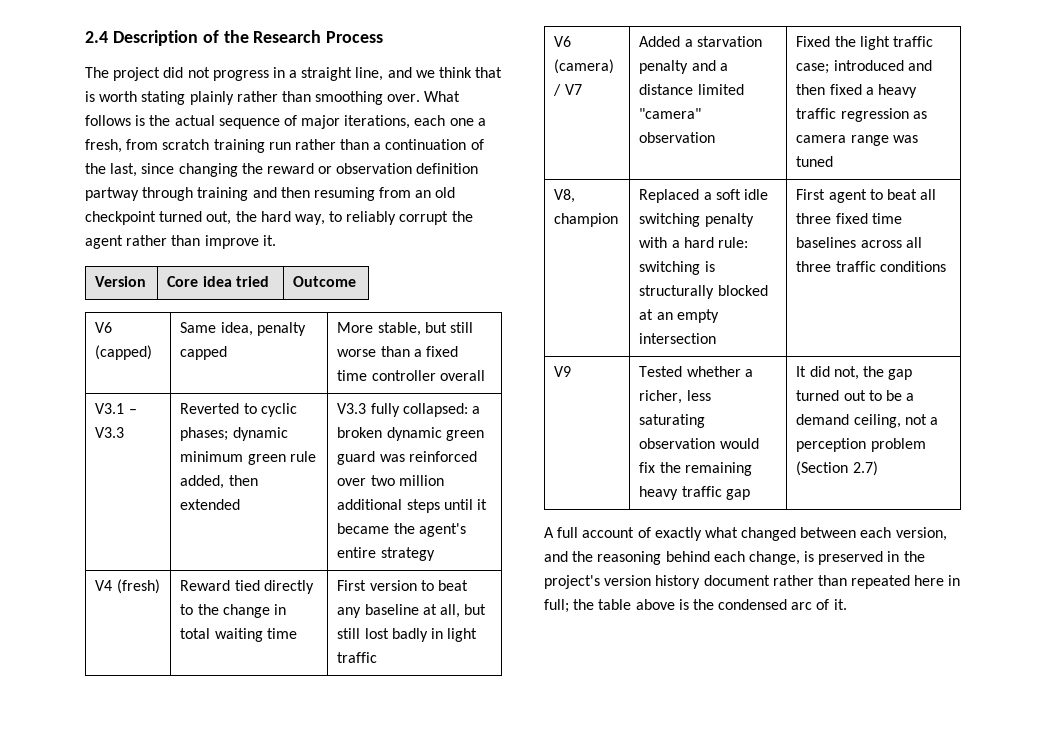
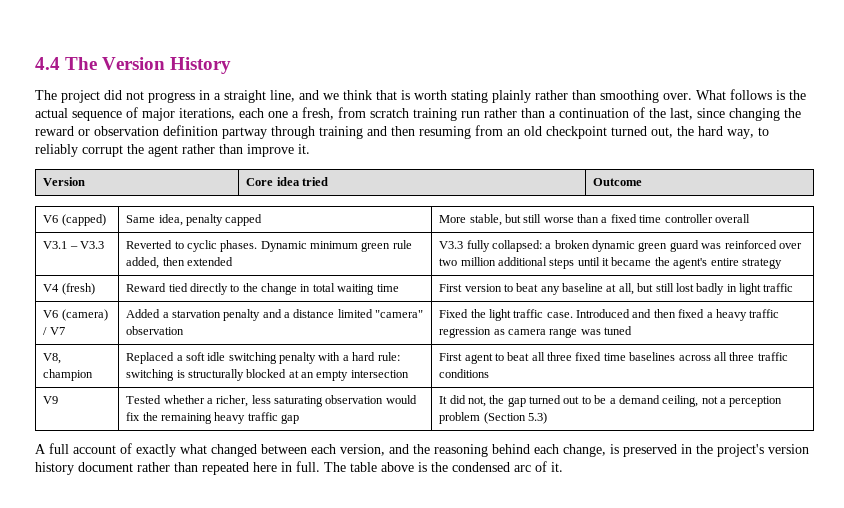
[85,30,384,46] 2.4 Description of the Research Process -> [35,57,232,74] 4.4 The Version History
[180,427,288,441] phases; dynamic -> [220,240,307,252] phases. Dynamic
[796,60,904,74] case; introduced -> [546,309,631,318] case. Introduced
[852,461,878,476] 2.7) -> [527,412,547,424] 5.3)
[544,599,595,613] full; the -> [296,461,346,472] full. The

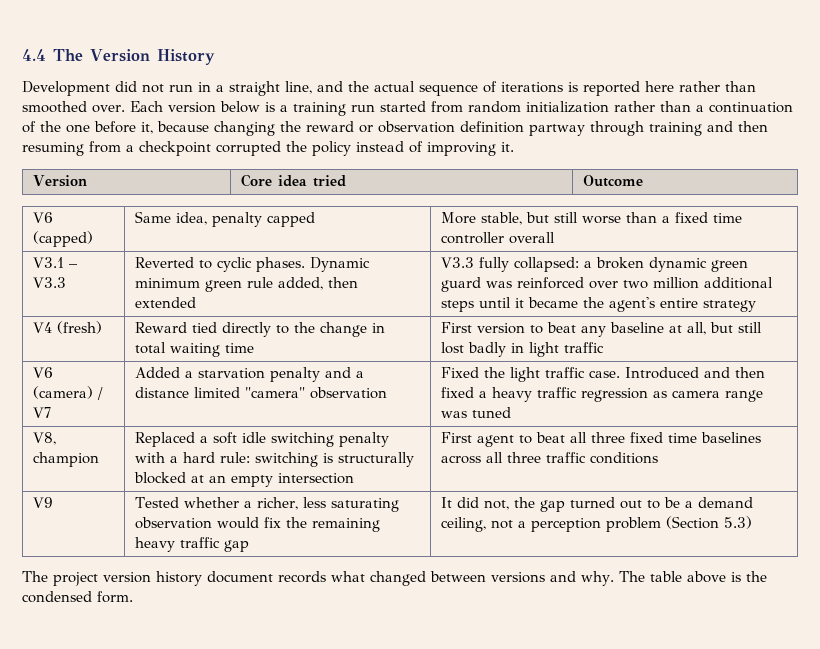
[35,90,100,103] The project -> [22,81,110,96] Development
[148,92,195,103] progress -> [169,84,193,92] run
[323,89,806,103] [35,107,480,121] we think that is worth stating plainly rather than smoothing over. What follows is the actual sequence of major iterations, each one a fresh, from scratch training run -> [348,81,756,96] [22,101,609,116] the actual sequence of iterations is reported here rather than smoothed over. Each version below is a training run started from random initialization
[670,108,725,120] last, since -> [66,121,209,134] one before it, because
[507,126,769,139] [35,144,294,157] an old checkpoint turned out, the hard way, to reliably corrupt the agent rather than improve -> [126,141,496,156] a checkpoint corrupted the policy instead of improving
[35,443,809,457] [35,461,320,475] A full account of exactly what changed between each version, and the reasoning behind each change, is preserved in the project's version history document rather than repeated here in full. -> [22,571,614,586] The project version history document records what changed between versions and why.
[514,461,563,472] arc of it. -> [97,591,133,603] form.

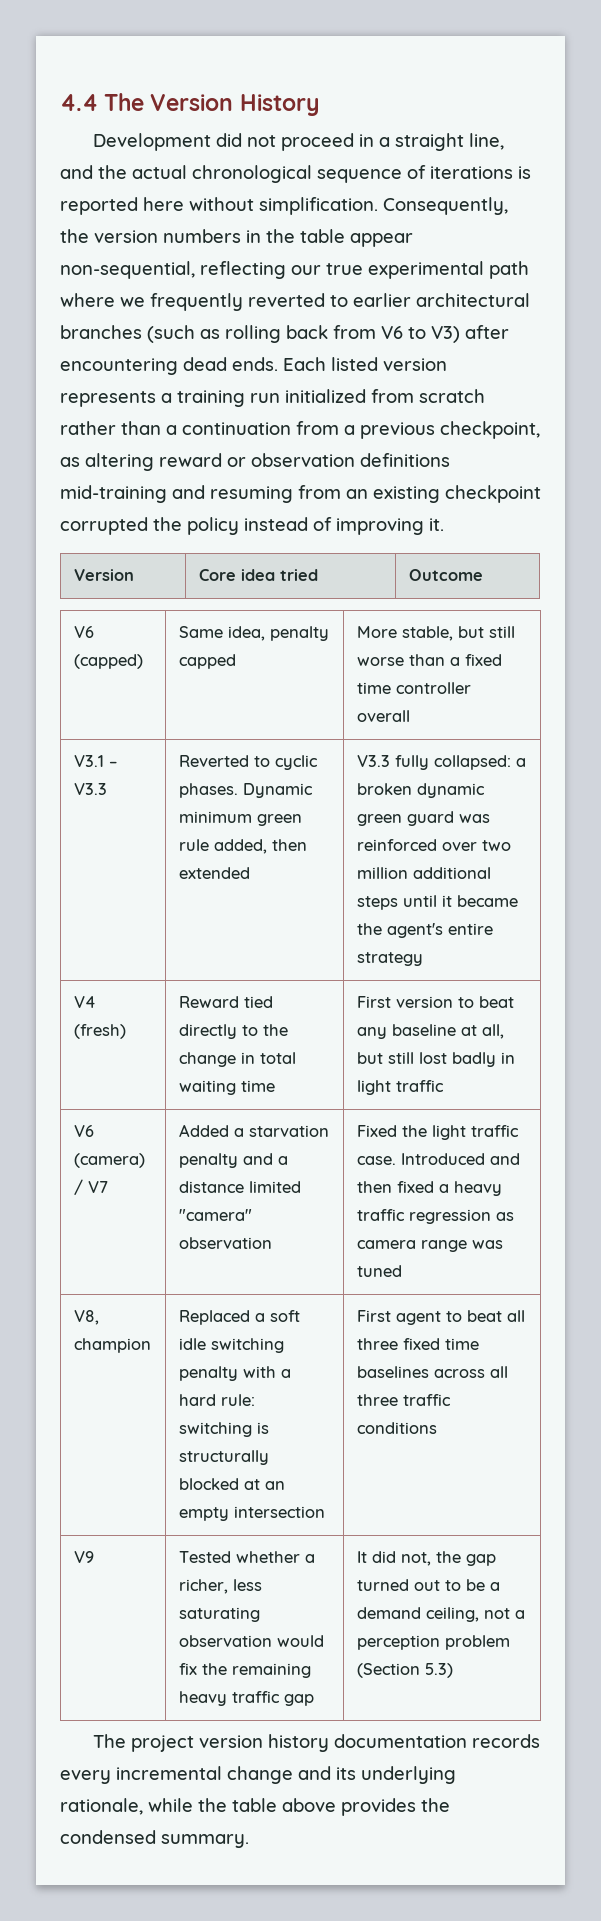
[169,84,193,92] run -> [280,133,354,151] proceed
(415, 86) none -> [192,165,312,183] chronological
[679,81,756,92] [22,101,793,116] [22,121,768,136] [22,141,134,156] rather than smoothed over. Each version below is a training run started from random initialization rather than a continuation of the one before it, because changing the reward or observation definition partway through training and then resuming from a -> [189,197,508,215] [60,229,413,247] [60,261,529,279] [60,293,530,311] [60,325,509,343] [60,357,447,375] [60,389,485,407] [60,421,540,439] [60,453,450,471] [60,485,440,503] without simplification. Consequently, the version numbers in the table appear non-sequential, reflecting our true experimental path where we frequently reverted to earlier architectural branches (such as rolling back from V6 to V3) after encountering dead ends. Each listed version represents a training run initialized from scratch rather than a continuation from a previous checkpoint, as altering reward or observation definitions mid-training and resuming from an existing
[207,571,645,586] document records what changed between versions and why. The -> [333,1734,540,1748] [60,1766,456,1784] [60,1798,227,1815] documentation records every incremental change and its underlying rationale, while the
[730,572,741,582] is -> [341,1798,416,1816] provides
[97,591,133,603] form. -> [161,1834,249,1848] summary.

